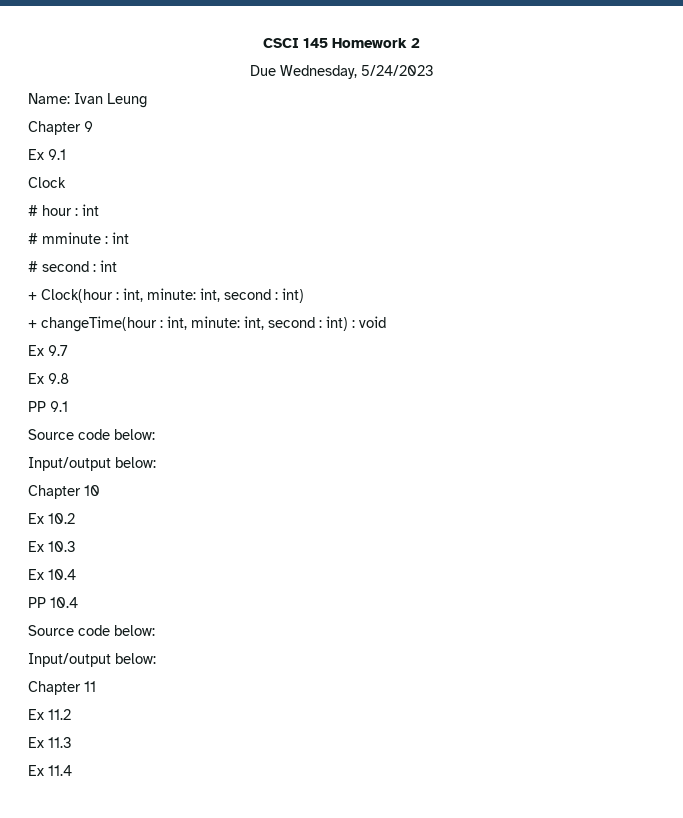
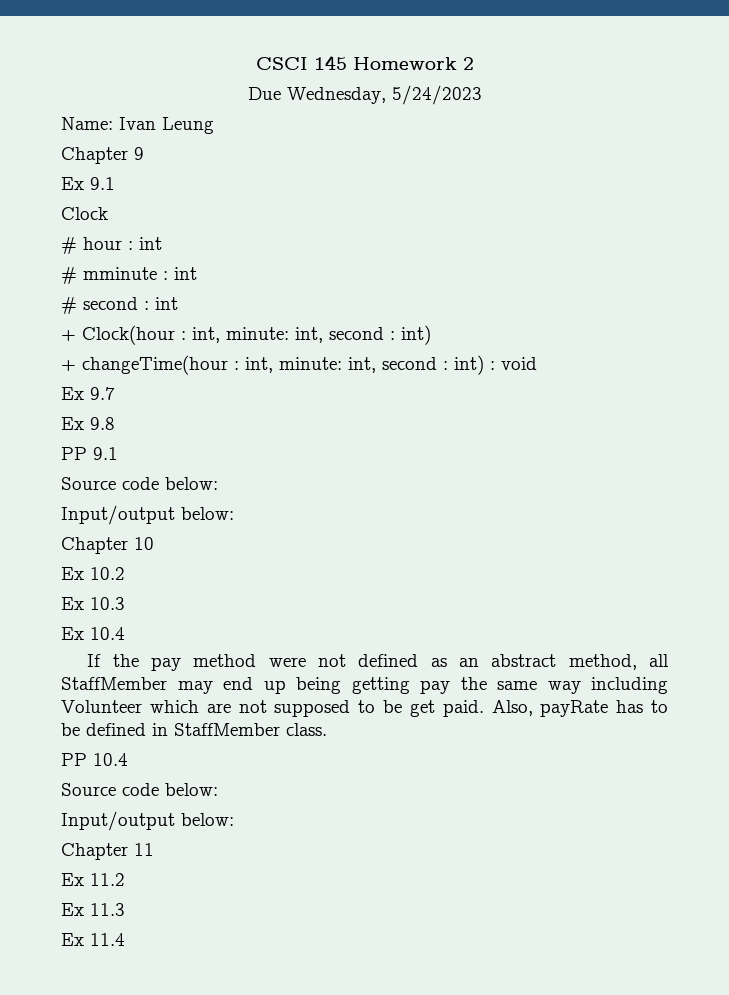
(76, 574) none -> [87,654,669,671] [61,677,668,694] [61,700,668,717] [61,723,327,736] // If the pay method were not defined as an abstract method, all StaffMember may end up being getting pay the same way including Volunteer which are not supposed to be get paid. Also, payRate has to be defined in StaffMember class.

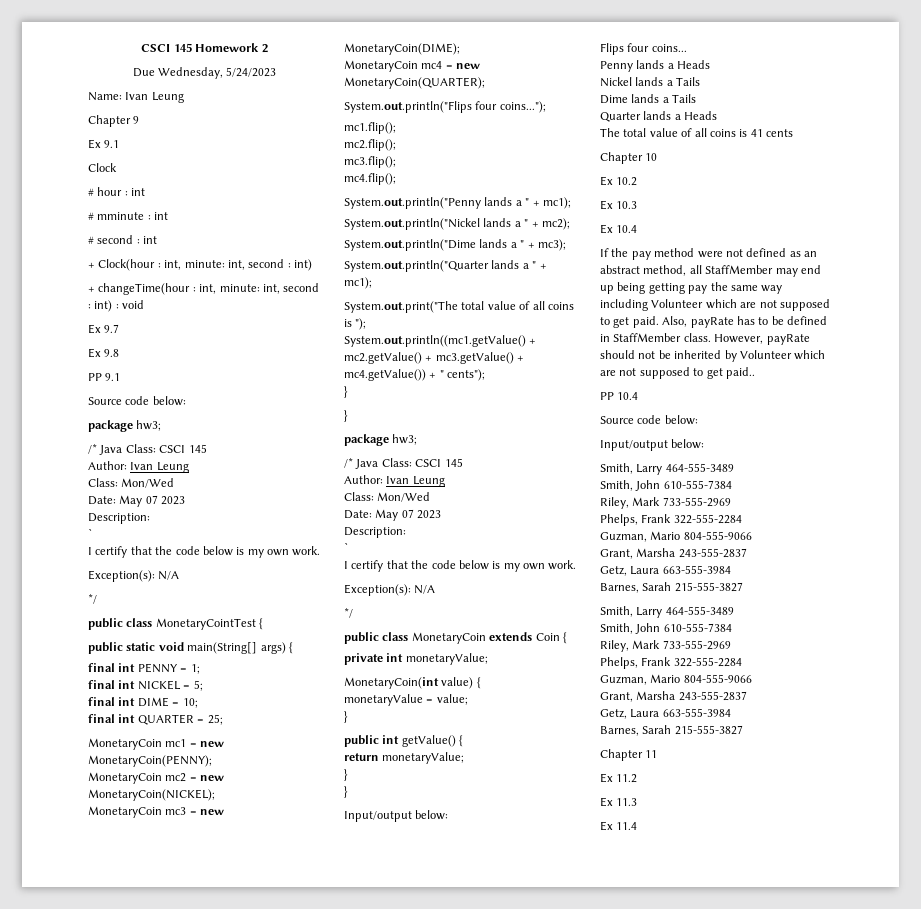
[61,505,234,525] Input/output below: -> [88,420,162,432] [88,444,207,455] [88,461,189,473] [88,478,175,488] [88,495,186,507] [88,513,150,524] [88,528,93,538] [88,546,321,558] [88,570,180,582] [88,594,97,604] [88,618,264,630] [88,642,293,654] [88,663,200,674] [88,680,203,691] [88,697,198,708] [88,714,223,725] [88,738,225,750] [88,755,212,767] [88,772,225,784] [88,789,215,801] [88,806,225,818] [344,43,460,55] [344,60,481,72] [344,77,485,89] [344,101,546,113] [344,122,396,134] [344,139,396,151] [344,156,396,168] [344,173,396,185] [344,197,571,209] [344,218,570,230] [344,239,566,251] [344,260,547,272] [344,277,372,289] [344,301,574,313] [344,318,367,330] [344,335,537,347] [344,352,525,364] [344,369,486,381] [344,386,348,398] [344,410,348,422] [344,434,418,446] [344,458,463,469] [344,475,445,487] [344,492,431,502] [344,509,442,521] [344,527,406,538] [344,542,349,552] [344,560,577,572] [344,584,436,596] [344,608,353,618] [344,632,567,644] [344,653,488,665] [344,677,481,689] [344,694,468,706] [344,711,348,723] [344,735,464,747] [344,752,465,764] [344,769,348,781] [344,786,348,798] [344,810,449,822] [600,43,687,55] [600,60,711,72] [600,77,701,87] [600,94,697,104] [600,111,718,122] [600,128,793,137] package hw3; // /* Java Class: CSCI 145 // Author: Ivan Leung // Class: Mon/Wed // Date: May 07 2023 // Description: // ` // I certify that the code below is my own work. // Exception(s): N/A // */ // public class MonetaryCointTest { // public static void main(String[] args) { // final int PENNY = 1; // final int NICKEL = 5; // final int DIME = 10; // final int QUARTER = 25; // MonetaryCoin mc1 = new MonetaryCoin(PENNY); // MonetaryCoin mc2 = new MonetaryCoin(NICKEL); // MonetaryCoin mc3 = new MonetaryCoin(DIME); // MonetaryCoin mc4 = new MonetaryCoin(QUARTER); // System.out.println("Flips four coins..."); // mc1.flip(); // mc2.flip(); // mc3.flip(); // mc4.flip(); // System.out.println("Penny lands a " + mc1); // System.out.println("Nickel lands a " + mc2); // System.out.println("Dime lands a " + mc3); // System.out.println("Quarter lands a " + mc1); // System.out.print("The total value of all coins is "); // System.out.println((mc1.getValue() + mc2.getValue() + mc3.getValue() + mc4.getValue()) + " cents"); // } // } // package hw3; // /* Java Class: CSCI 145 // Author: Ivan Leung // Class: Mon/Wed // Date: May 07 2023 // Description: // ` // I certify that the code below is my own work. // Exception(s): N/A // */ // public class MonetaryCoin extends Coin { // private int monetaryValue; // MonetaryCoin(int value) { // monetaryValue = value; // } // public int getValue() { // return monetaryValue; // } // } // Input/output below: // Flips four coins... // Penny lands a Heads // Nickel lands a Tails // Dime lands a Tails // Quarter lands a Heads // The total value of all coins is 41 cents
[383,700,402,713] be -> (610, 321) none
(327, 729) none -> [714,334,810,345] [600,350,826,362] [600,367,755,379] However, payRate should not be inherited by Volunteer which are not supposed to get paid..
(234, 819) none -> [600,463,734,475] [600,480,732,491] [600,497,731,509] [600,514,742,526] [600,531,752,542] [600,548,747,559] [600,565,731,576] [600,582,743,593] [600,606,734,618] [600,623,732,634] [600,640,731,652] [600,657,742,669] [600,674,752,685] [600,691,747,702] [600,708,731,719] [600,725,743,736] // Smith, Larry 464-555-3489 // Smith, John 610-555-7384 // Riley, Mark 733-555-2969 // Phelps, Frank 322-555-2284 // Guzman, Mario 804-555-9066 // Grant, Marsha 243-555-2837 // Getz, Laura 663-555-3984 // Barnes, Sarah 215-555-3827 // Smith, Larry 464-555-3489 // Smith, John 610-555-7384 // Riley, Mark 733-555-2969 // Phelps, Frank 322-555-2284 // Guzman, Mario 804-555-9066 // Grant, Marsha 243-555-2837 // Getz, Laura 663-555-3984 // Barnes, Sarah 215-555-3827

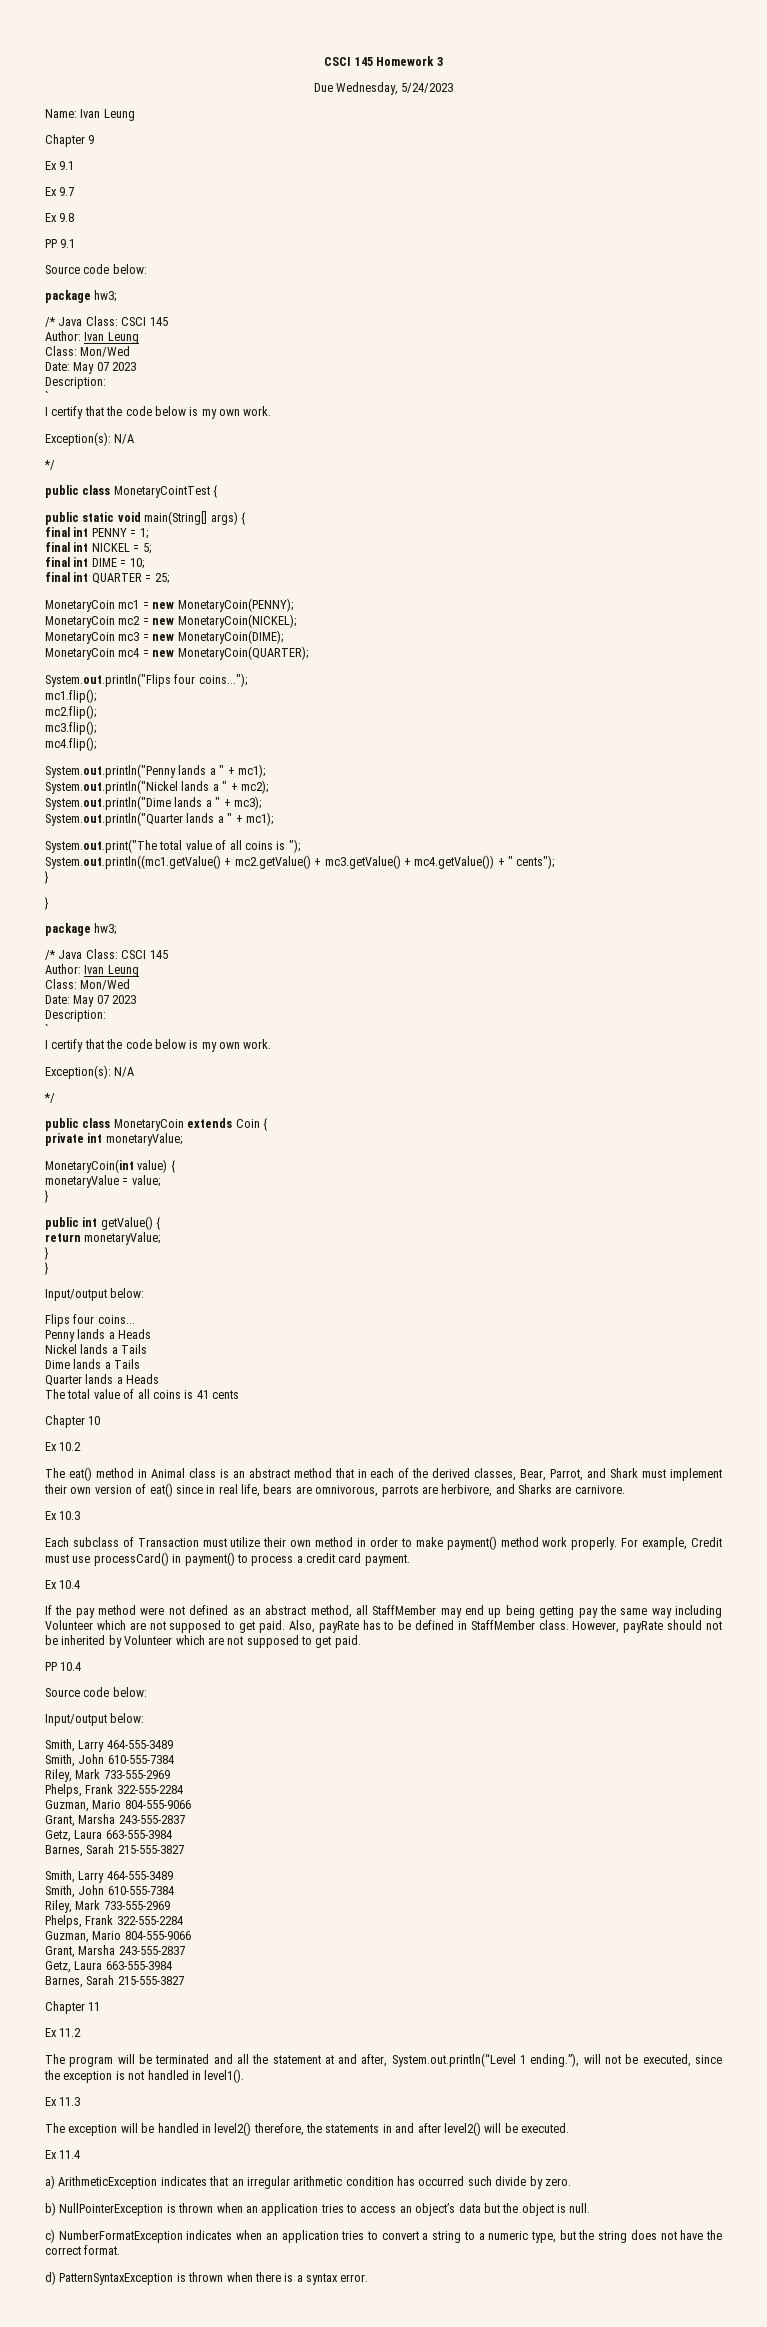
[261,44,268,53] 2 -> [436,57,443,66] 3
[88,163,117,172] [88,187,146,196] [88,212,169,220] [88,235,158,244] [88,259,312,271] [88,283,320,295] [88,300,145,312] // Clock // # hour : int // # mminute : int // # second : int // + Clock(hour : int, minute: int, second : int) // + changeTime(hour : int, minute: int, second : int) : void -> (75, 165) none
[600,200,638,210] Ex 10.3 -> [45,1467,722,1481] [44,1483,625,1497] [45,1511,81,1520] [45,1536,723,1550] [45,1552,410,1566] The eat() method in Animal class is an abstract method that in each of the derived classes, Bear, Parrot, and Shark must implement their own version of eat() since in real life, bears are omnivorous, parrots are herbivore, and Sharks are carnivore. // Ex 10.3 // Each subclass of Transaction must utilize their own method in order to make payment() method work properly. For example, Credit must use processCard() in payment() to process a credit card payment.
[725,367,755,379] paid.. -> [334,1635,361,1648] paid.
[600,797,638,807] [600,821,638,831] Ex 11.3 // Ex 11.4 -> [45,2053,722,2067] [44,2069,245,2083] [45,2097,81,2106] [45,2122,569,2136] [45,2150,81,2159] [45,2175,571,2189] [45,2202,591,2216] [45,2229,722,2243] [45,2245,121,2255] [45,2271,369,2285] The program will be terminated and all the statement at and after, System.out.println(“Level 1 ending.”), will not be executed, since the exception is not handled in level1(). // Ex 11.3 // The exception will be handled in level2() therefore, the statements in and after level2() will be executed. // Ex 11.4 // a) ArithmeticException indicates that an irregular arithmetic condition has occurred such divide by zero. // b) NullPointerException is thrown when an application tries to access an object’s data but the object is null. // c) NumberFormatException indicates when an application tries to convert a string to a numeric type, but the string does not have the correct format. // d) PatternSyntaxException is thrown when there is a syntax error.

